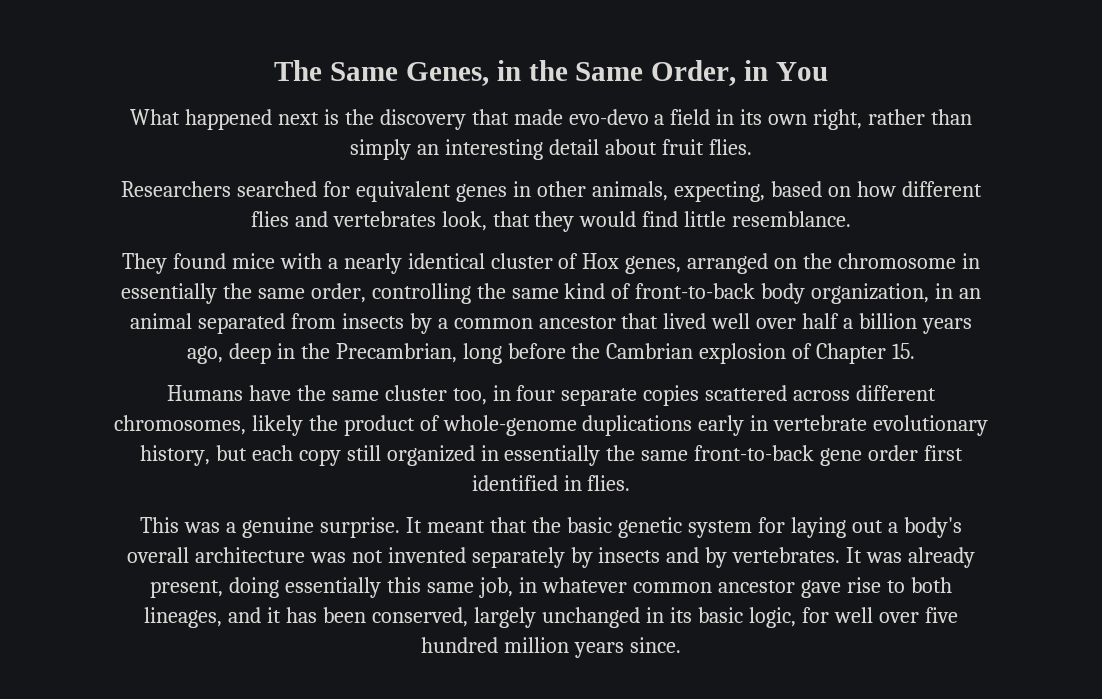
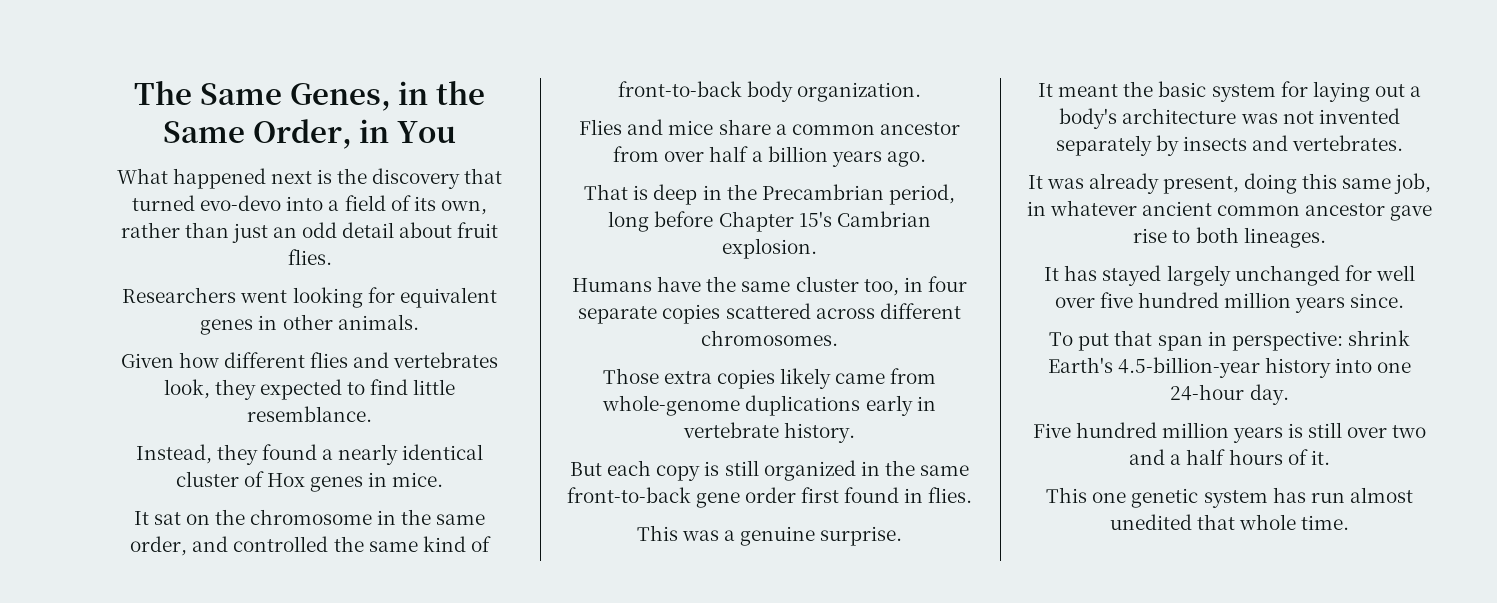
[513,109,973,130] [350,139,544,160] made evo-devo a field in its own right, rather than simply an interesting -> [132,195,487,215] [120,222,338,243] turned evo-devo into a field of its own, rather than just an odd
[237,181,318,197] searched -> [240,287,363,308] went looking
[591,181,851,202] animals, expecting, based on -> [337,314,419,330] [120,353,174,368] animals. // Given
[492,211,637,232] that they would -> [214,379,366,400] they expected to
[121,253,322,274] They found mice with -> [135,444,317,465] Instead, they found
[625,253,769,274] genes, arranged -> [310,472,444,492] [133,511,181,525] genes in mice. // It sat
[120,283,217,304] essentially -> (397, 517) none
[371,283,471,304] controlling -> [192,536,329,552] and controlled
[811,283,982,304] [129,313,751,334] organization, in an animal separated from insects by a common ancestor that lived well -> [797,82,922,102] [579,119,960,135] [613,146,660,162] organization. // Flies and mice share a common ancestor from
[186,343,916,364] ago, deep in the Precambrian, long before the Cambrian explosion of Chapter 15. -> [886,151,926,167] [584,184,955,205] [608,211,931,232] [722,238,817,259] ago. // That is deep in the Precambrian period, long before Chapter 15's Cambrian explosion.
[113,415,440,436] chromosomes, likely the product of -> [701,330,838,346] [602,368,937,389] chromosomes. // Those extra copies likely came from
[873,415,989,436] [139,445,247,466] evolutionary history, but -> [784,422,856,443] [569,462,602,476] history. // But
(341, 457) none -> [704,461,720,476] is
[504,445,601,466] essentially -> (880, 468) none
[471,475,558,491] identified -> [844,487,900,503] found
(401, 527) none -> (903, 536) //
[490,517,528,533] that -> (1119, 90) none
[617,517,682,538] genetic -> (1207, 89) none
[126,547,189,563] overall -> (1118, 118) none
[705,547,728,568] by -> (1289, 143) none
(841, 555) none -> (1404, 143) //
[285,577,382,598] essentially -> (1298, 183) none
(627, 585) none -> [1141,201,1212,216] ancient
[144,607,796,628] lineages, and it has been conserved, largely unchanged in its basic logic, -> [1243,227,1326,248] [1044,265,1340,286] lineages. // It has stayed largely unchanged
(681, 645) none -> [1049,330,1410,351] [1047,357,1412,378] [1170,384,1289,405] [1032,422,1427,443] [1129,449,1330,465] [1046,487,1413,508] [1109,514,1350,530] // To put that span in perspective: shrink Earth's 4.5-billion-year history into one 24-hour day. // Five hundred million years is still over two and a half hours of it. // This one genetic system has run almost unedited that whole time.

